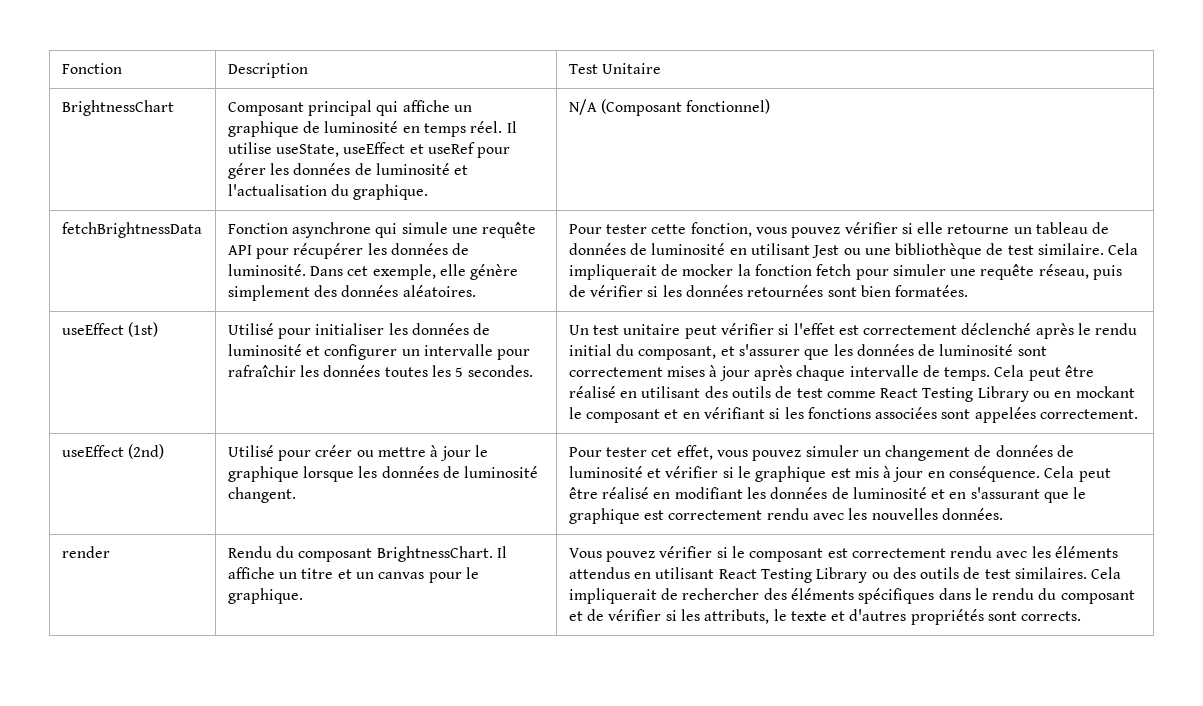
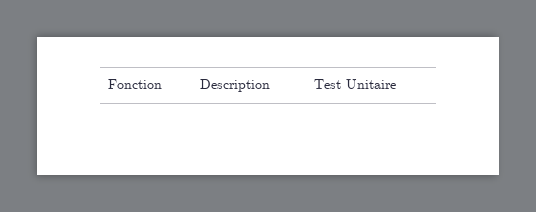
[61,100,174,116] [227,100,472,116] [227,121,517,137] [227,142,511,158] [227,163,469,179] [227,184,429,200] [568,99,771,116] [61,222,202,238] [227,222,537,238] [227,243,470,259] [227,264,519,280] [227,285,476,301] [568,222,1110,238] [568,243,1139,259] [568,264,1123,280] [568,285,969,297] [61,322,158,337] [227,323,491,339] [227,344,531,360] [227,365,533,377] [568,323,1138,339] [568,344,1047,360] [568,365,1095,381] [568,386,1135,402] [568,407,1139,423] [61,444,164,459] [227,445,488,461] [227,466,539,482] [227,487,296,503] [568,445,1075,461] [568,466,1111,482] [568,487,1087,503] [568,508,1003,524] [61,546,110,558] [227,546,507,562] [227,567,479,583] [227,588,303,604] [568,546,1119,562] [568,567,1122,583] [568,588,1135,604] [568,609,1082,625] // BrightnessChart | Composant principal qui affiche un graphique de luminosité en temps réel. Il utilise useState, useEffect et useRef pour gérer les données de luminosité et l'actualisation du graphique. | N/A (Composant fonctionnel) // fetchBrightnessData | Fonction asynchrone qui simule une requête API pour récupérer les données de luminosité. Dans cet exemple, elle génère simplement des données aléatoires. | Pour tester cette fonction, vous pouvez vérifier si elle retourne un tableau de données de luminosité en utilisant Jest ou une bibliothèque de test similaire. Cela impliquerait de mocker la fonction fetch pour simuler une requête réseau, puis de vérifier si les données retournées sont bien formatées. // useEffect (1st) | Utilisé pour initialiser les données de luminosité et configurer un intervalle pour rafraîchir les données toutes les 5 secondes. | Un test unitaire peut vérifier si l'effet est correctement déclenché après le rendu initial du composant, et s'assurer que les données de luminosité sont correctement mises à jour après chaque intervalle de temps. Cela peut être réalisé en utilisant des outils de test comme React Testing Library ou en mockant le composant et en vérifiant si les fonctions associées sont appelées correctement. // useEffect (2nd) | Utilisé pour créer ou mettre à jour le graphique lorsque les données de luminosité changent. | Pour tester cet effet, vous pouvez simuler un changement de données de luminosité et vérifier si le graphique est mis à jour en conséquence. Cela peut être réalisé en modifiant les données de luminosité et en s'assurant que le graphique est correctement rendu avec les nouvelles données. // render | Rendu du composant BrightnessChart. Il affiche un titre et un canvas pour le graphique. | Vous pouvez vérifier si le composant est correctement rendu avec les éléments attendus en utilisant React Testing Library ou des outils de test similaires. Cela impliquerait de rechercher des éléments spécifiques dans le rendu du composant et de vérifier si les attributs, le texte et d'autres propriétés sont corrects. -> (397, 84) none

